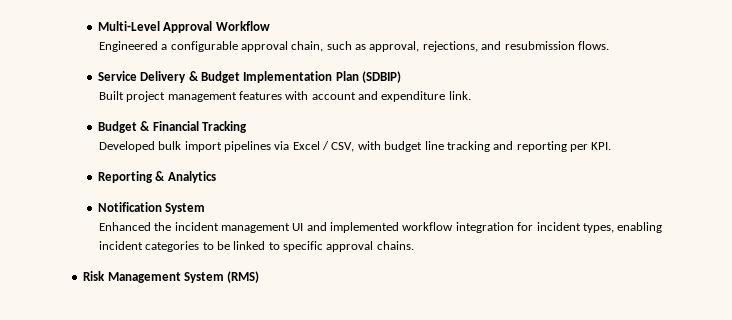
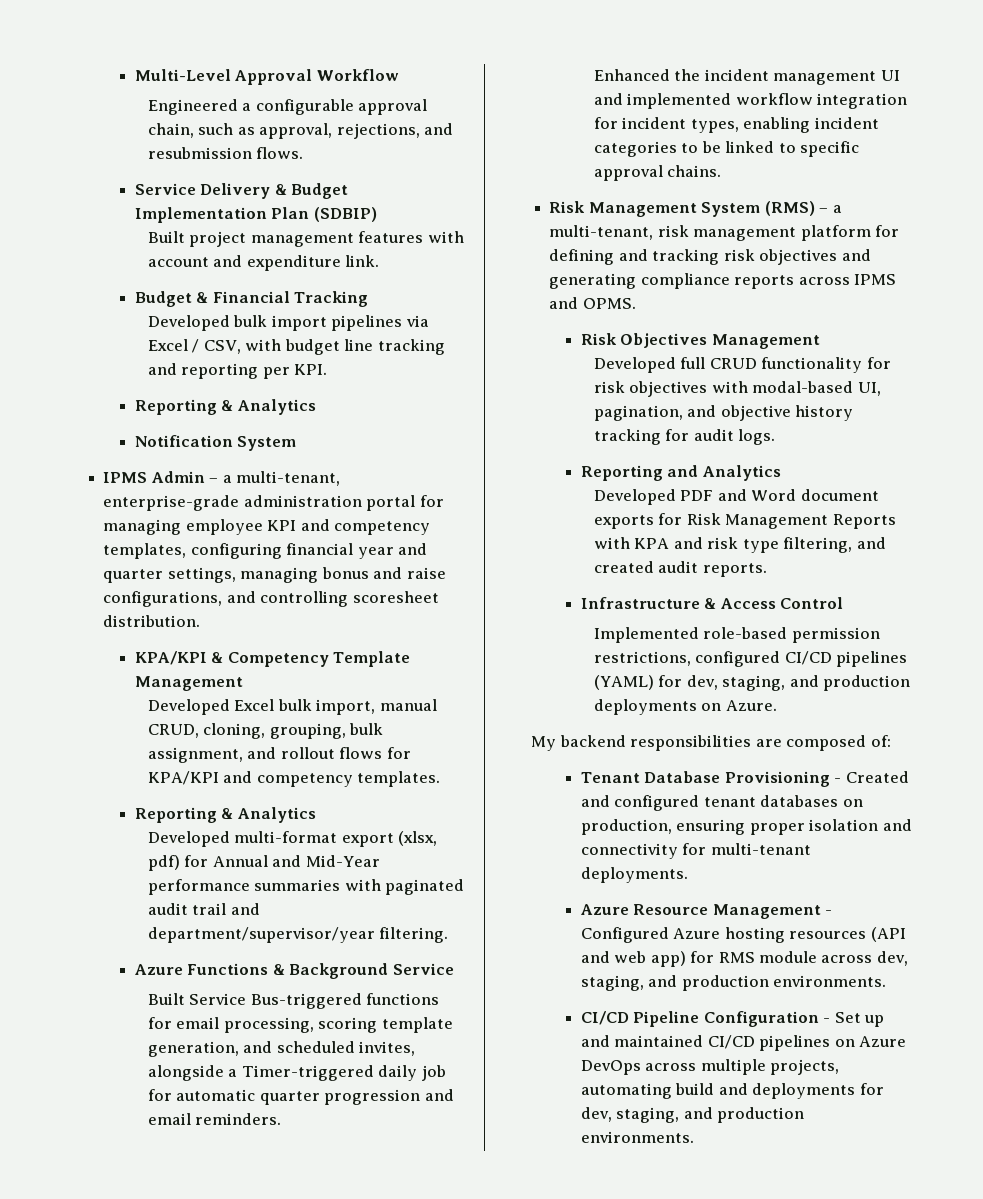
(206, 208) none -> [103,471,341,486] [103,495,444,511] [103,519,431,535] [103,543,428,559] [103,567,446,583] [103,591,439,607] [103,615,201,627] [134,651,411,667] [134,676,243,691] [147,699,437,715] [147,723,384,739] [147,747,411,763] [147,771,441,787] [134,807,316,823] [147,831,438,847] [147,855,380,871] [147,879,465,895] [147,903,260,915] [147,927,449,943] [134,963,454,979] [147,993,440,1009] [147,1017,453,1033] [147,1041,416,1057] [147,1065,446,1081] [147,1089,454,1105] [147,1113,282,1125] // IPMS Admin – a multi-tenant, enterprise-grade administration portal for managing employee KPI and competency templates, configuring financial year and quarter settings, managing bonus and raise configurations, and controlling scoresheet distribution. // KPA/KPI & Competency Template Management // Developed Excel bulk import, manual CRUD, cloning, grouping, bulk assignment, and rollout flows for KPA/KPI and competency templates. // Reporting & Analytics // Developed multi-format export (xlsx, pdf) for Annual and Mid-Year performance summaries with paginated audit trail and department/supervisor/year filtering. // Azure Functions & Background Service // Built Service Bus-triggered functions for email processing, scoring template generation, and scheduled invites, alongside a Timer-triggered daily job for automatic quarter progression and email reminders.
(260, 277) none -> [819,205,842,213] [549,225,900,241] [549,249,871,265] [549,273,897,289] [549,297,636,309] [580,333,820,349] [593,357,891,373] [593,381,881,397] [593,405,854,421] [593,429,776,445] [580,465,781,481] [593,489,879,505] [593,513,896,529] [593,537,886,553] [593,561,767,577] [580,597,844,609] [593,627,880,643] [593,651,908,667] [593,675,911,691] [593,699,777,715] [531,735,891,751] [580,771,909,787] [580,795,863,811] [580,819,912,835] [580,843,811,859] [580,867,688,883] [580,904,833,919] [580,927,906,943] [580,951,908,967] [580,975,887,991] [580,1011,885,1027] [580,1035,907,1051] [580,1059,840,1075] [580,1083,884,1099] [580,1107,805,1123] [580,1131,694,1143] – a multi-tenant, risk management platform for defining and tracking risk objectives and generating compliance reports across IPMS and OPMS. // Risk Objectives Management // Developed full CRUD functionality for risk objectives with modal-based UI, pagination, and objective history tracking for audit logs. // Reporting and Analytics // Developed PDF and Word document exports for Risk Management Reports with KPA and risk type filtering, and created audit reports. // Infrastructure & Access Control // Implemented role-based permission restrictions, configured CI/CD pipelines (YAML) for dev, staging, and production deployments on Azure. // My backend responsibilities are composed of: // Tenant Database Provisioning - Created and configured tenant databases on production, ensuring proper isolation and connectivity for multi-tenant deployments. // Azure Resource Management - Configured Azure hosting resources (API and web app) for RMS module across dev, staging, and production environments. // CI/CD Pipeline Configuration - Set up and maintained CI/CD pipelines on Azure DevOps across multiple projects, automating build and deployments for dev, staging, and production environments.

